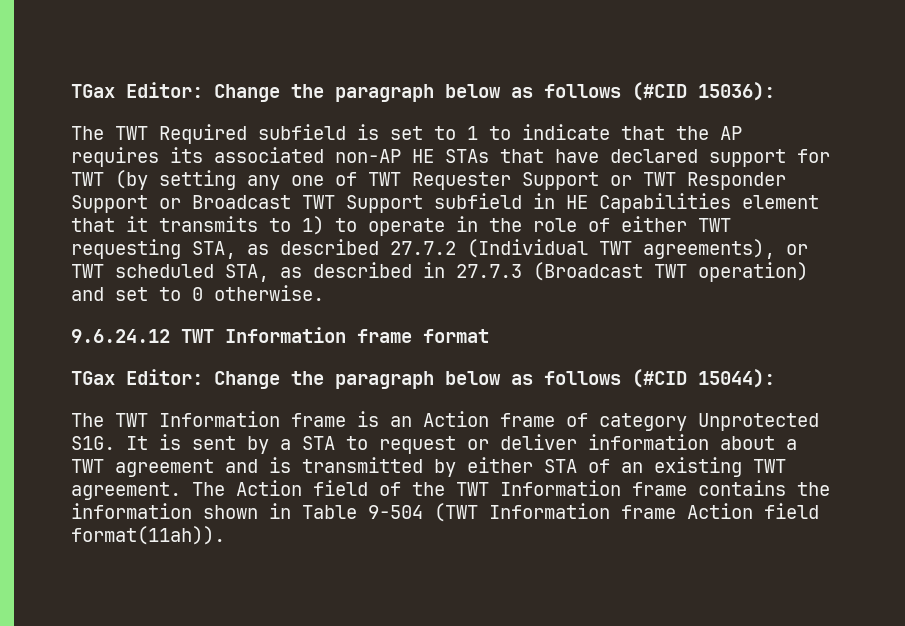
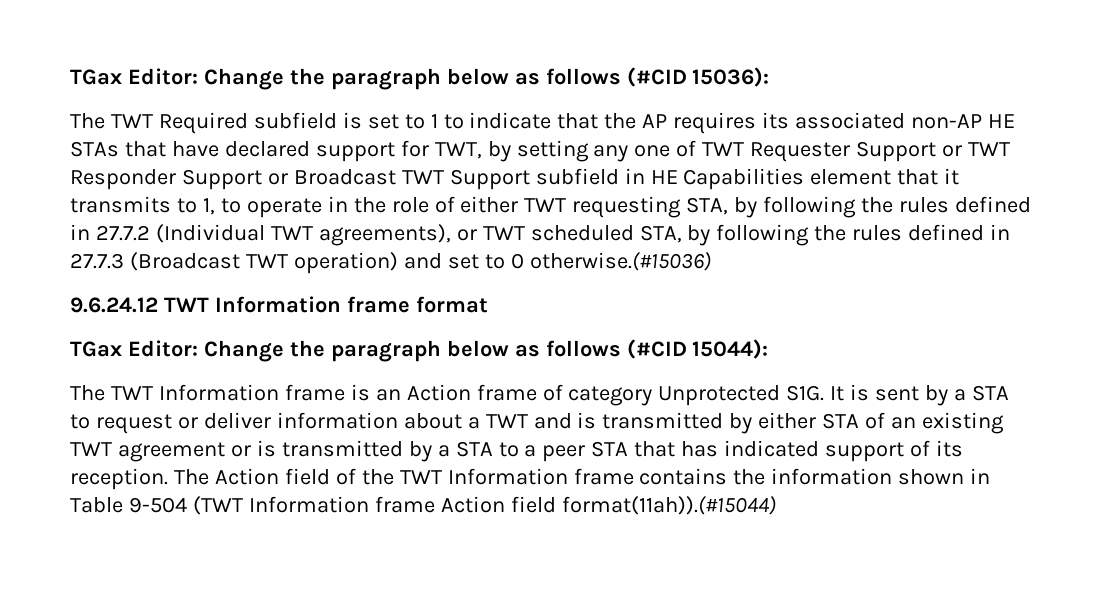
[71,170,148,190] TWT (by -> [434,141,511,162] TWT, by
[302,216,324,235] 1) -> [202,198,215,215] 1,
[247,239,379,255] as described -> [734,196,1031,218] [70,224,90,240] by following the rules defined in
[280,262,412,278] as described -> [687,224,985,246] by following the rules defined
[214,285,324,301] otherwise. -> [529,251,711,271] otherwise.(#15036)
[115,459,214,477] agreement -> (528, 421) none
[71,482,181,500] agreement. -> [117,440,963,462] [70,468,168,490] agreement or is transmitted by a STA to a peer STA that has indicated support of its reception.
[71,526,225,545] format(11ah)). -> [561,495,776,515] format(11ah)).(#15044)

